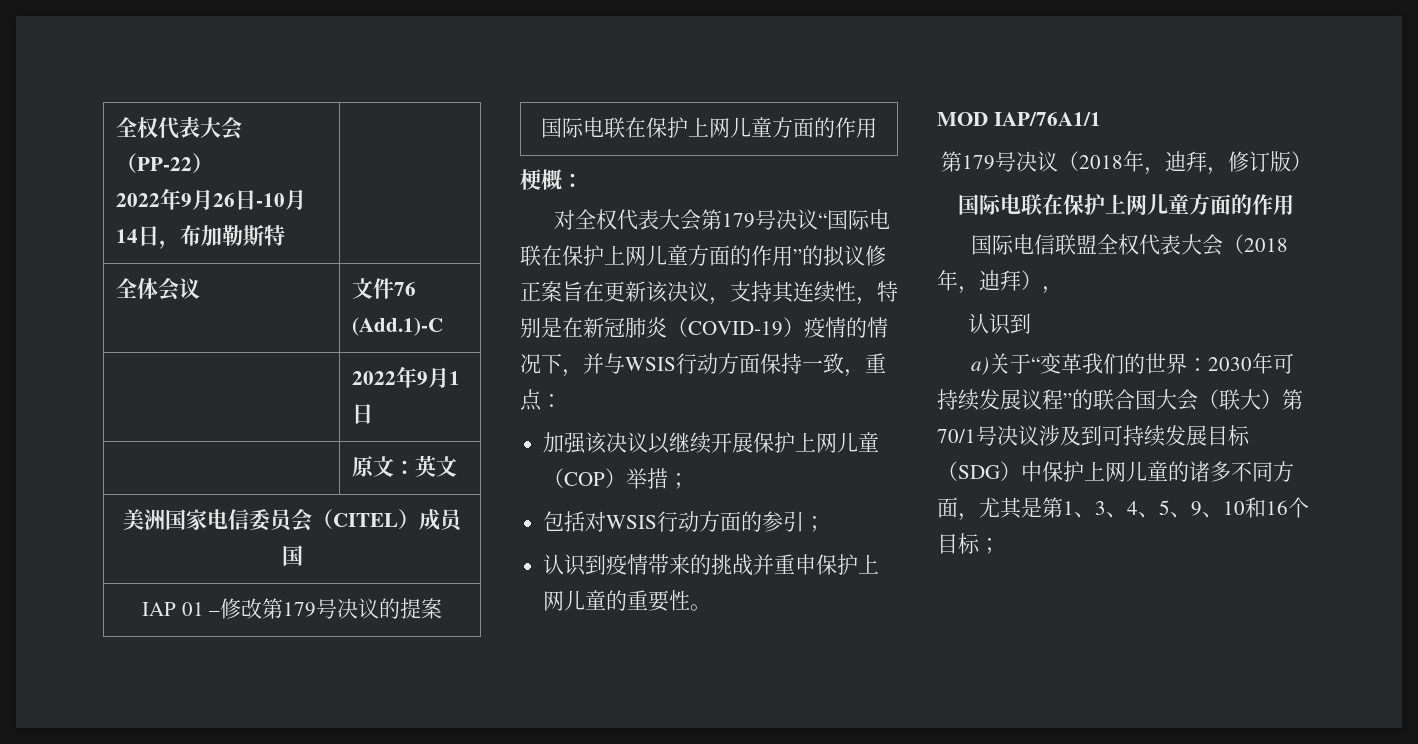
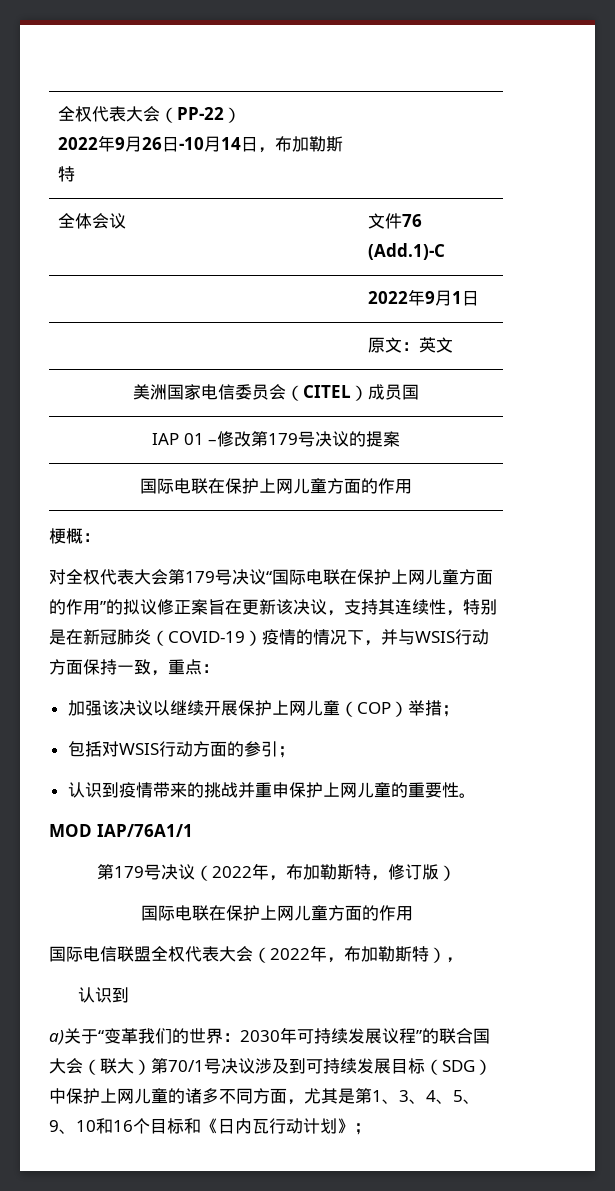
[1078,151,1207,175] 2018年，迪拜 -> [212,863,371,881] 2022年，布加勒斯特
[1244,238,1289,252] [937,270,1021,294] 2018年，迪拜 -> [270,945,429,963] 2022年，布加勒斯特
(980, 543) none -> [184,1118,354,1134] 和《日内瓦行动计划》

